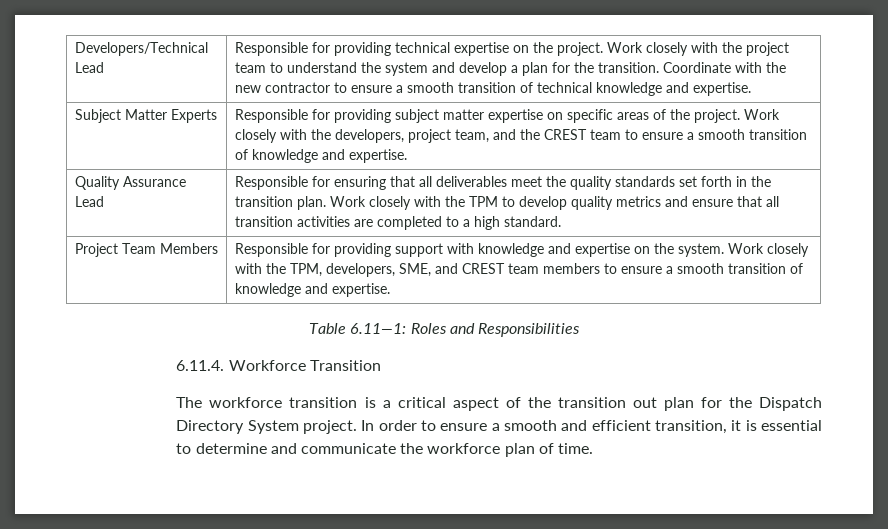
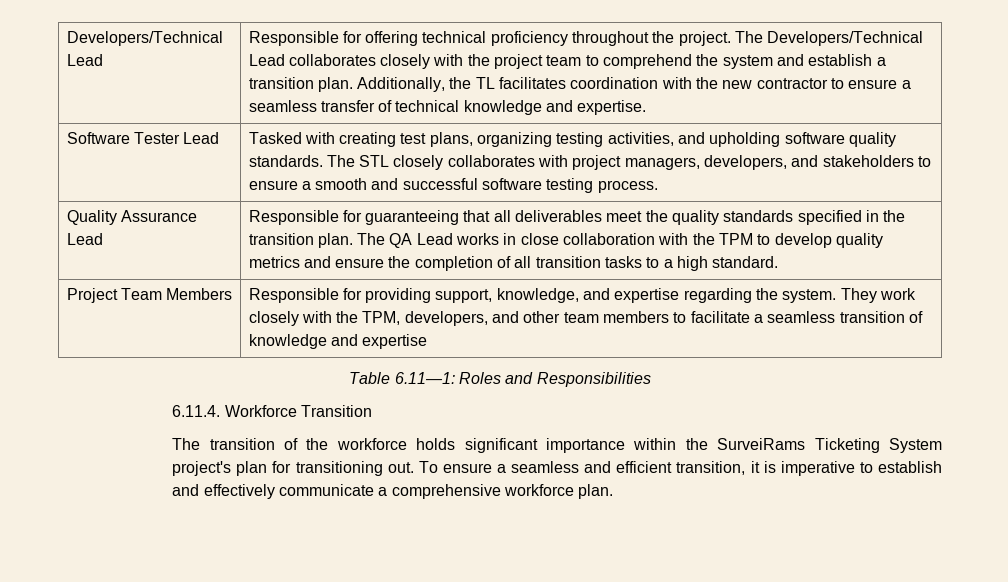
[333,42,643,56] providing technical expertise on the project. Work -> [365,31,924,46] [248,54,376,66] offering technical proficiency throughout the project. The Developers/Technical Lead collaborates
[286,62,357,73] understand -> [603,54,693,69] comprehend
[458,62,731,76] develop a plan for the transition. Coordinate -> [808,54,886,66] [248,77,659,92] establish a transition plan. Additionally, the TL facilitates coordination
[406,82,516,93] smooth transition -> [248,100,375,112] seamless transfer
[74,109,217,123] [234,109,780,123] [234,129,807,143] [234,149,407,163] Subject Matter Experts | Responsible for providing subject matter expertise on specific areas of the project. Work closely with the developers, project team, and the CREST team to ensure a smooth transition of knowledge and expertise. -> [66,132,220,144] [248,132,897,147] [248,155,932,170] [248,178,658,193] Software Tester Lead | Tasked with creating test plans, organizing testing activities, and upholding software quality standards. The STL closely collaborates with project managers, developers, and stakeholders to ensure a smooth and successful software testing process.
[333,176,386,190] ensuring -> [365,210,460,225] guaranteeing
[678,176,732,187] set forth -> [797,210,862,225] specified
[329,196,411,210] Work closely -> [357,233,656,248] The QA Lead works in close collaboration
[736,196,779,207] [234,216,442,230] that all transition activities are completed -> [388,256,643,271] the completion of all transition tasks
[394,243,650,257] support with knowledge and expertise on -> [435,288,752,303] support, knowledge, and expertise regarding
[727,243,764,254] Work -> [840,288,917,303] They work
[398,263,803,277] [234,283,390,297] SME, and CREST team members to ensure a smooth transition of knowledge and expertise. -> [492,311,924,323] [248,334,428,349] and other team members to facilitate a seamless transition of knowledge and expertise
[209,397,822,411] [176,420,558,434] workforce transition is a critical aspect of the transition out plan for the Dispatch Directory System project. In order to ensure a smooth -> [209,438,942,453] [172,461,580,476] transition of the workforce holds significant importance within the SurveiRams Ticketing System project's plan for transitioning out. To ensure a seamless
[760,420,822,431] [176,443,593,457] essential to determine and communicate the workforce plan of time. -> [780,461,942,476] [172,484,614,499] imperative to establish and effectively communicate a comprehensive workforce plan.

